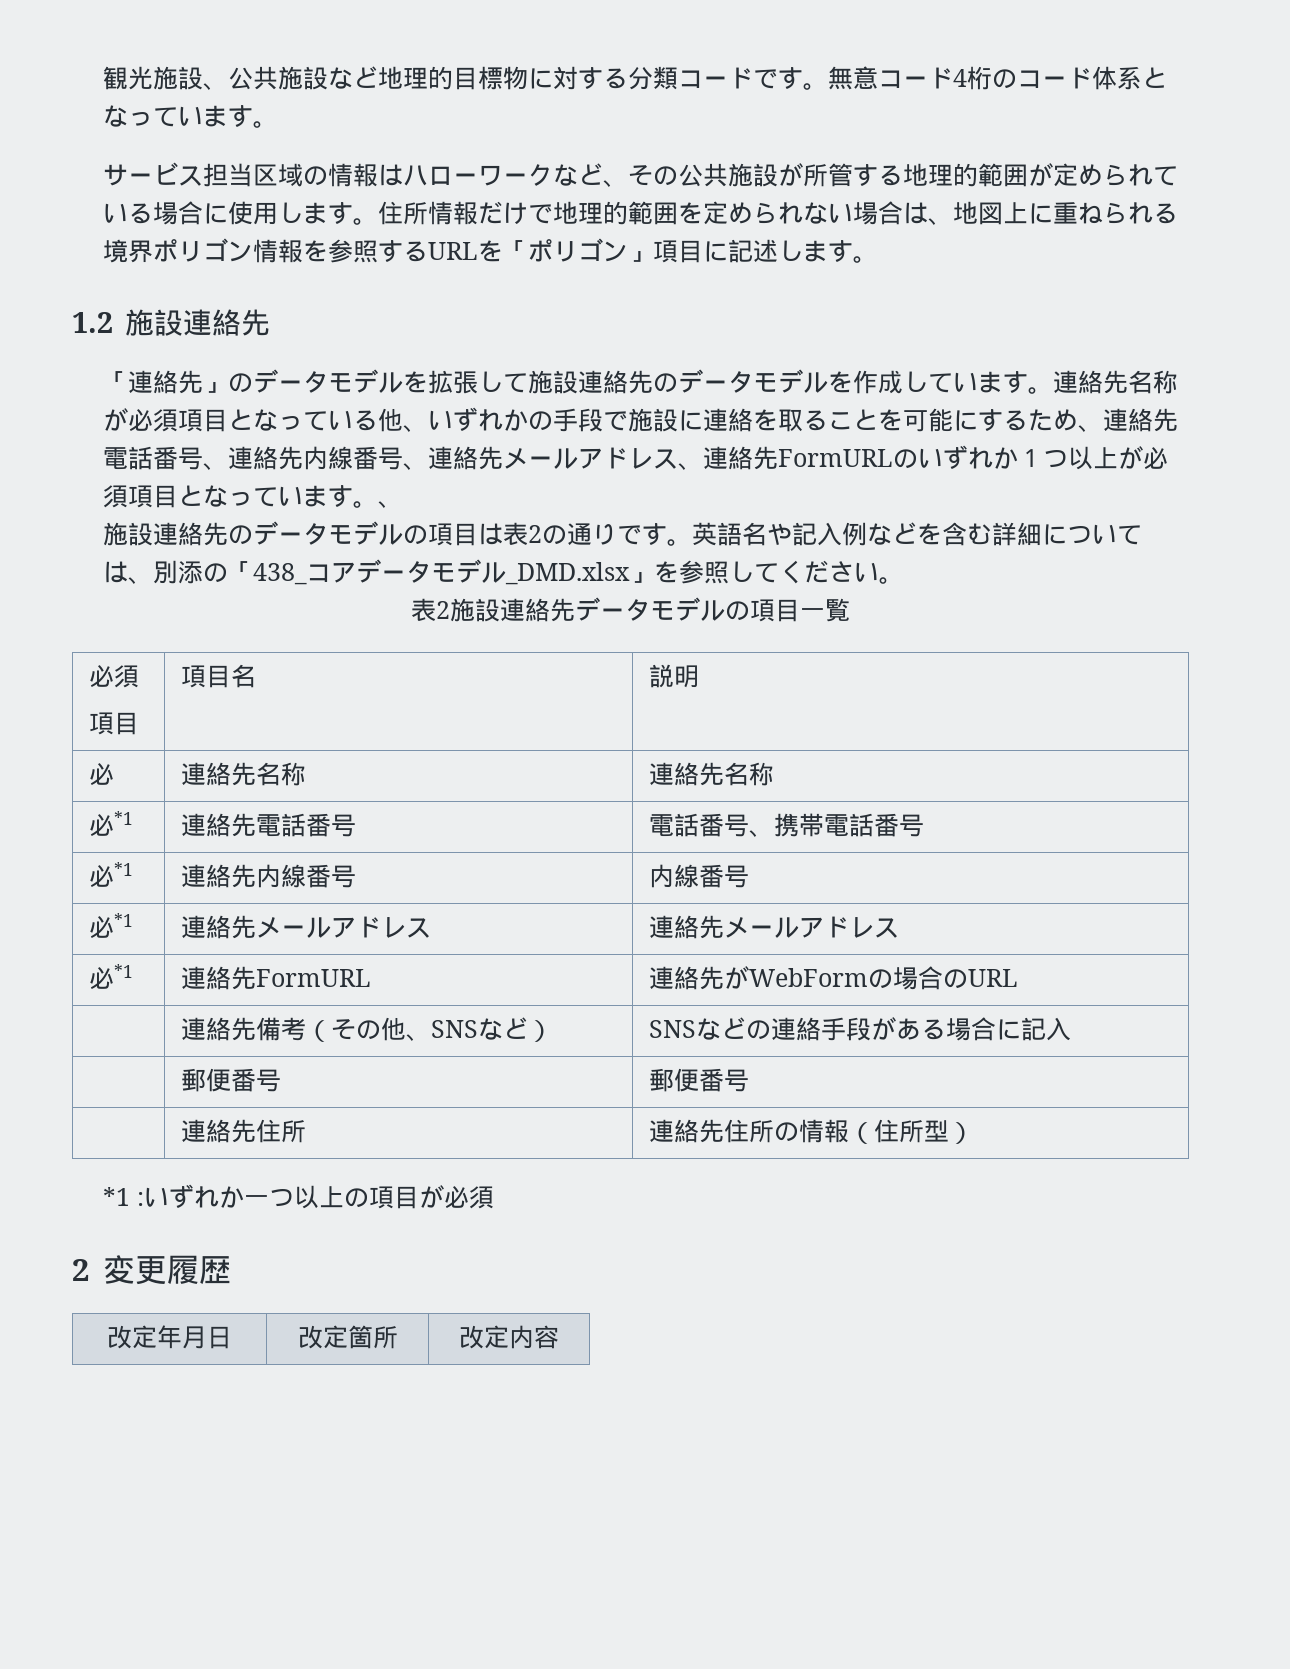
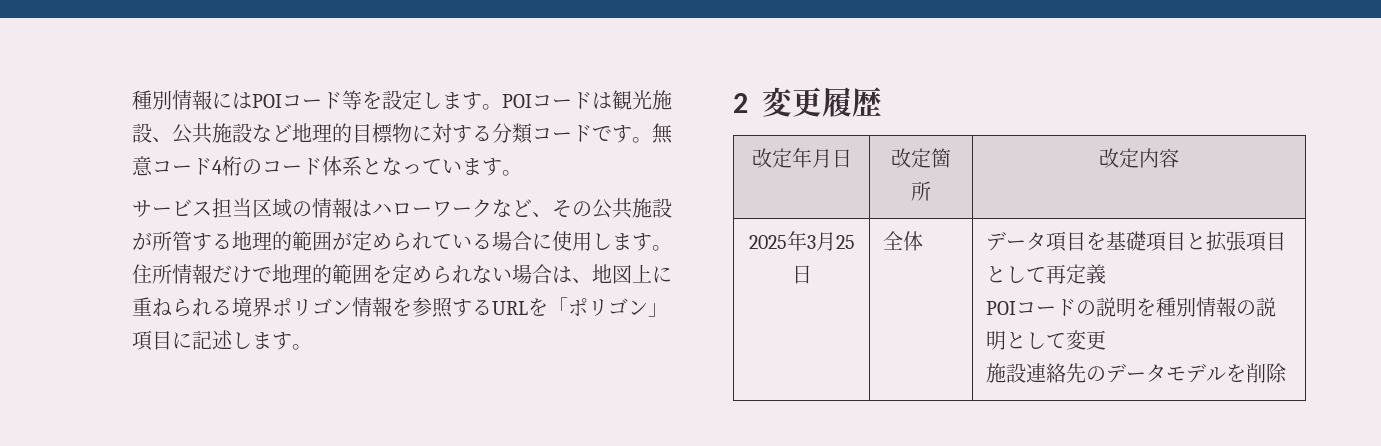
(103, 78) none -> [132,90,613,110] 種別情報にはPOIコード等を設定します。POIコードは
[72,309,271,336] [103,369,1179,394] [103,407,1179,432] [103,445,1169,470] [103,485,404,508] [103,521,1143,546] [103,559,905,585] [411,597,850,622] [89,665,140,688] [89,712,140,735] [181,664,257,688] [649,664,700,688] [89,763,115,786] [181,762,307,786] [649,762,775,786] [89,811,134,837] [181,813,357,837] [649,813,925,837] [89,862,134,888] [181,864,357,888] [649,864,750,888] [89,913,134,939] [181,915,432,939] [649,915,900,939] [89,964,134,990] [181,966,372,990] [649,966,1019,990] [181,1017,554,1042] [649,1017,1072,1041] [181,1068,282,1092] [649,1068,750,1092] [181,1119,307,1143] [649,1119,975,1144] [103,1184,495,1209] // 1.2施設連絡先 // 「連絡先」のデータモデルを拡張して施設連絡先のデータモデルを作成しています。連絡先名称が必須項目となっている他、いずれかの手段で施設に連絡を取ることを可能にするため、連絡先電話番号、連絡先内線番号、連絡先メールアドレス、連絡先FormURLのいずれか１つ以上が必須項目となっています。、 // 施設連絡先のデータモデルの項目は表2の通りです。英語名や記入例などを含む詳細については、別添の「438_コアデータモデル_DMD.xlsx」を参照してください。 // 表2施設連絡先データモデルの項目一覧 // 必須 // 項目 | 項目名 | 説明 // 必 | 連絡先名称 | 連絡先名称 // 必*1 | 連絡先電話番号 | 電話番号、携帯電話番号 // 必*1 | 連絡先内線番号 | 内線番号 // 必*1 | 連絡先メールアドレス | 連絡先メールアドレス // 必*1 | 連絡先FormURL | 連絡先がWebFormの場合のURL // | 連絡先備考（その他、SNSなど） | SNSなどの連絡手段がある場合に記入 // | 郵便番号 | 郵便番号 // | 連絡先住所 | 連絡先住所の情報（住所型） // *1 :いずれか一つ以上の項目が必須 -> (313, 347) none
(559, 1337) none -> [748,231,855,251] [791,265,812,284] [882,231,923,251] [985,231,1286,252] [985,264,1106,284] [985,297,1276,317] [985,330,1106,350] [985,363,1287,383] // 2025年3月25日 | 全体 | データ項目を基礎項目と拡張項目として再定義 // POIコードの説明を種別情報の説明として変更 // 施設連絡先のデータモデルを削除

